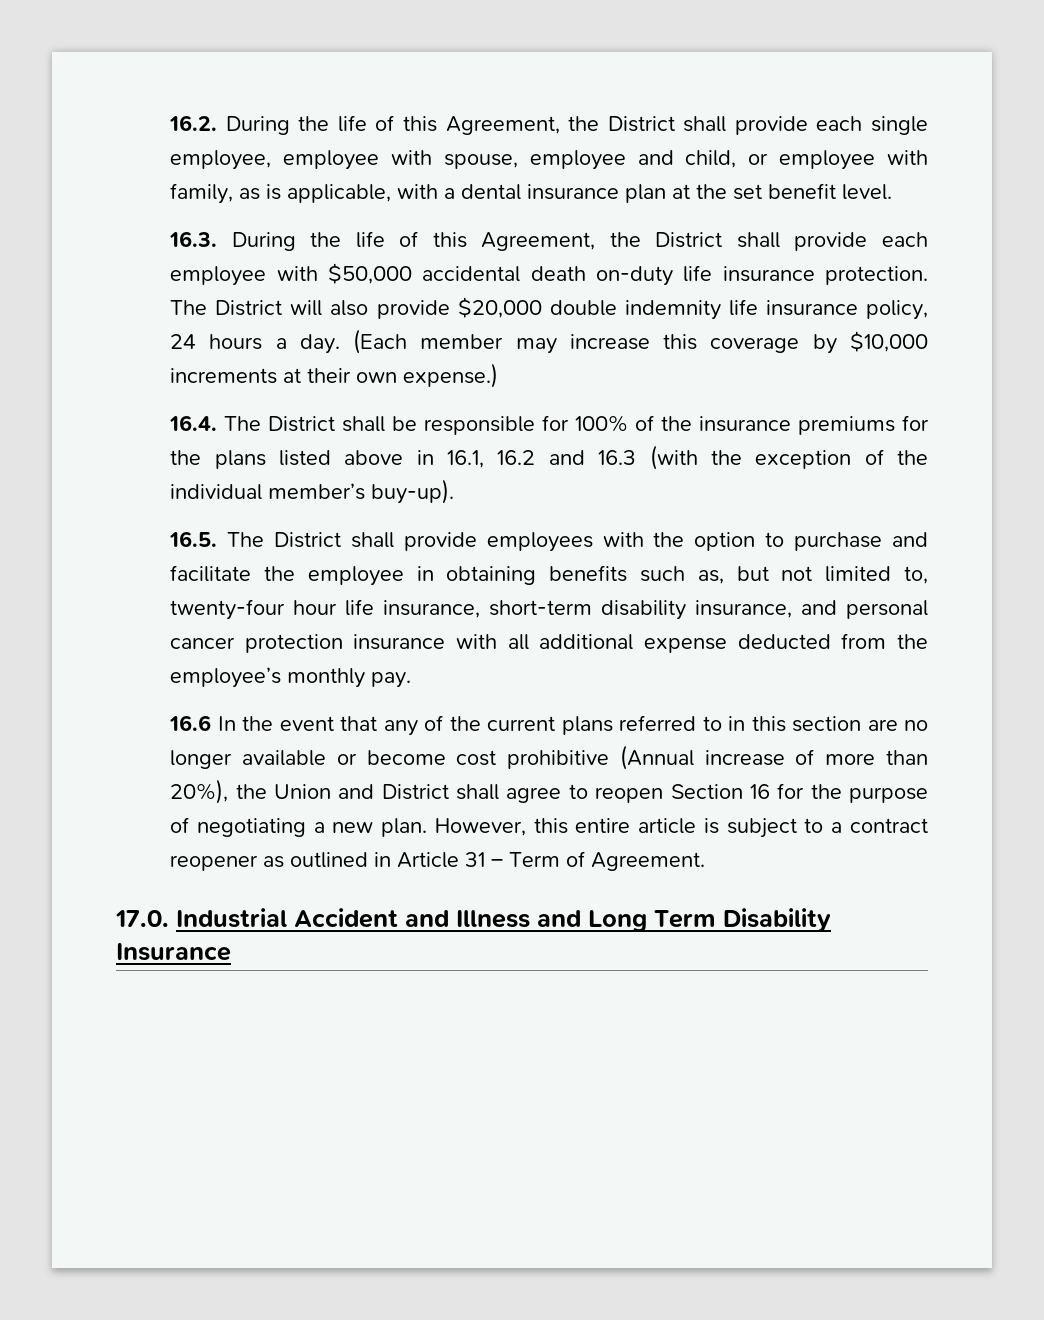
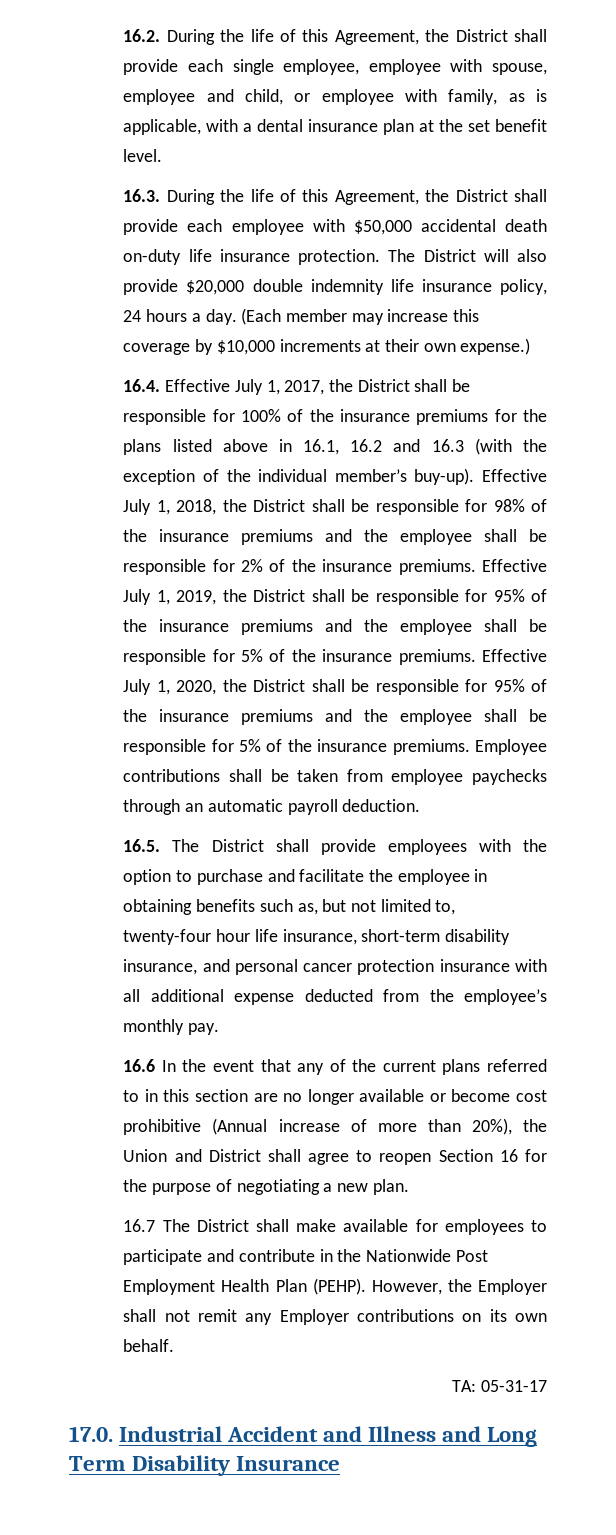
[224,416,262,431] The -> [165,379,353,395] Effective July 1, 2017, the
(455, 491) none -> [482,469,547,482] [123,499,547,515] [123,529,547,545] [123,559,547,575] [123,589,547,605] [123,619,547,635] [123,649,547,665] [123,679,547,695] [123,709,547,725] [123,739,547,755] [123,769,547,785] [123,799,421,815] Effective July 1, 2018, the District shall be responsible for 98% of the insurance premiums and the employee shall be responsible for 2% of the insurance premiums. Effective July 1, 2019, the District shall be responsible for 95% of the insurance premiums and the employee shall be responsible for 5% of the insurance premiums. Effective July 1, 2020, the District shall be responsible for 95% of the insurance premiums and the employee shall be responsible for 5% of the insurance premiums. Employee contributions shall be taken from employee paychecks through an automatic payroll deduction.
[434,818,929,838] [170,851,706,871] However, this entire article is subject to a contract reopener as outlined in Article 31 – Term of Agreement. -> [123,1219,547,1235] [123,1249,488,1265] [123,1278,547,1295] [123,1309,547,1325] [123,1339,175,1352] [452,1380,547,1392] // 16.7 The District shall make available for employees to participate and contribute in the Nationwide Post Employment Health Plan (PEHP). However, the Employer shall not remit any Employer contributions on its own behalf. // TA: 05-31-17

